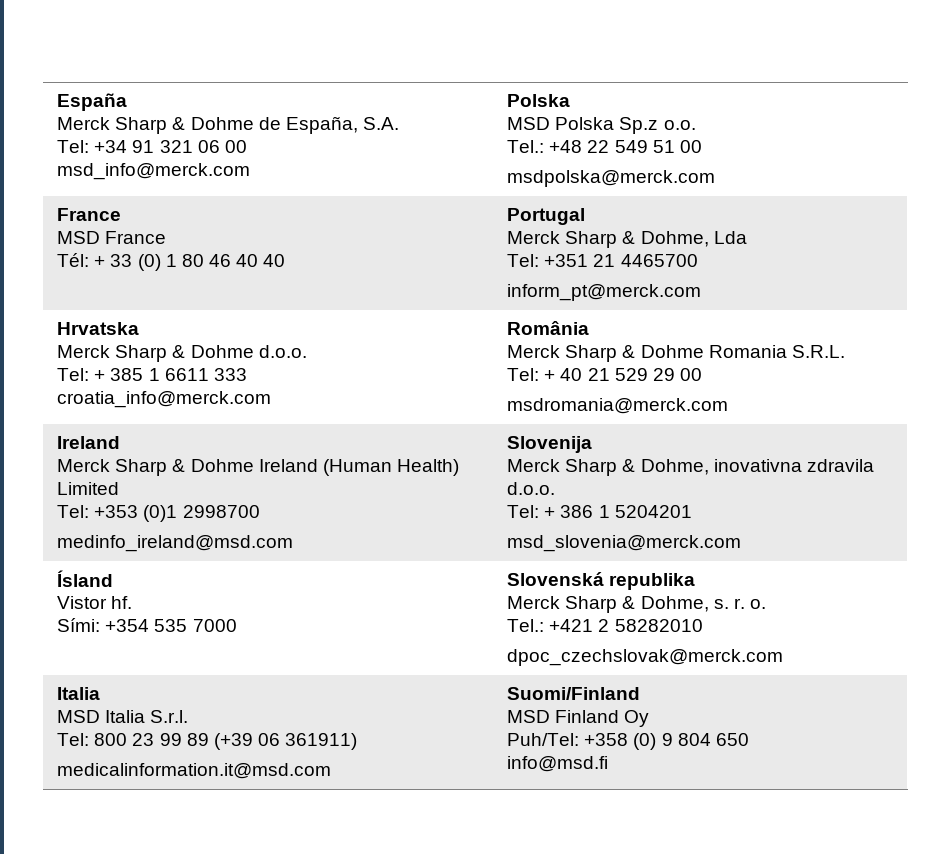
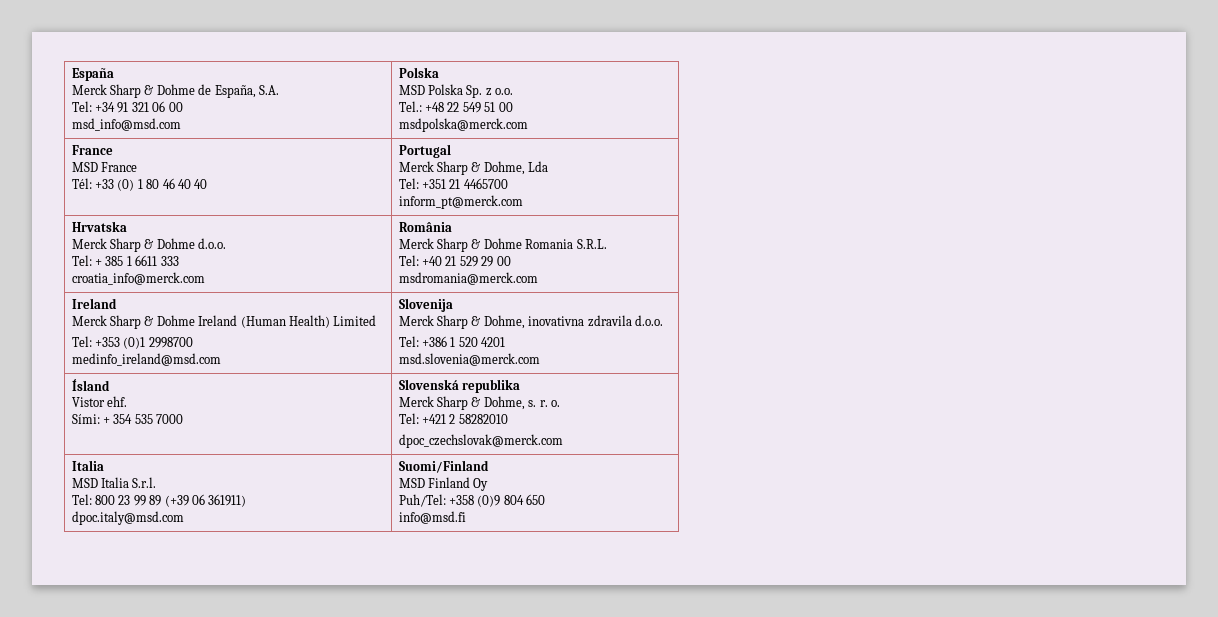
[57,163,251,180] msd_info@merck.com -> [71,118,181,131] msd_info@msd.com
[619,117,659,134] Sp.z -> [466,85,492,98] Sp. z
[94,254,133,267] + 33 -> [95,179,115,189] +33
[544,368,583,381] + 40 -> [422,256,443,266] +40
[544,505,692,518] [507,535,742,552] + 386 1 5204201 // msd_slovenia@merck.com -> [422,336,506,347] [398,353,540,366] +386 1 520 4201 // msd.slovenia@merck.com
[111,596,133,609] hf. -> [107,396,128,407] ehf.
[105,619,150,632] +354 -> [103,414,133,424] + 354
[507,619,545,632] Tel.: -> [398,413,419,424] Tel:
[57,763,332,779] medicalinformation.it@msd.com -> [71,511,184,525] dpoc.italy@msd.com
[633,733,673,750] (0) 9 -> [477,495,501,507] (0)9

